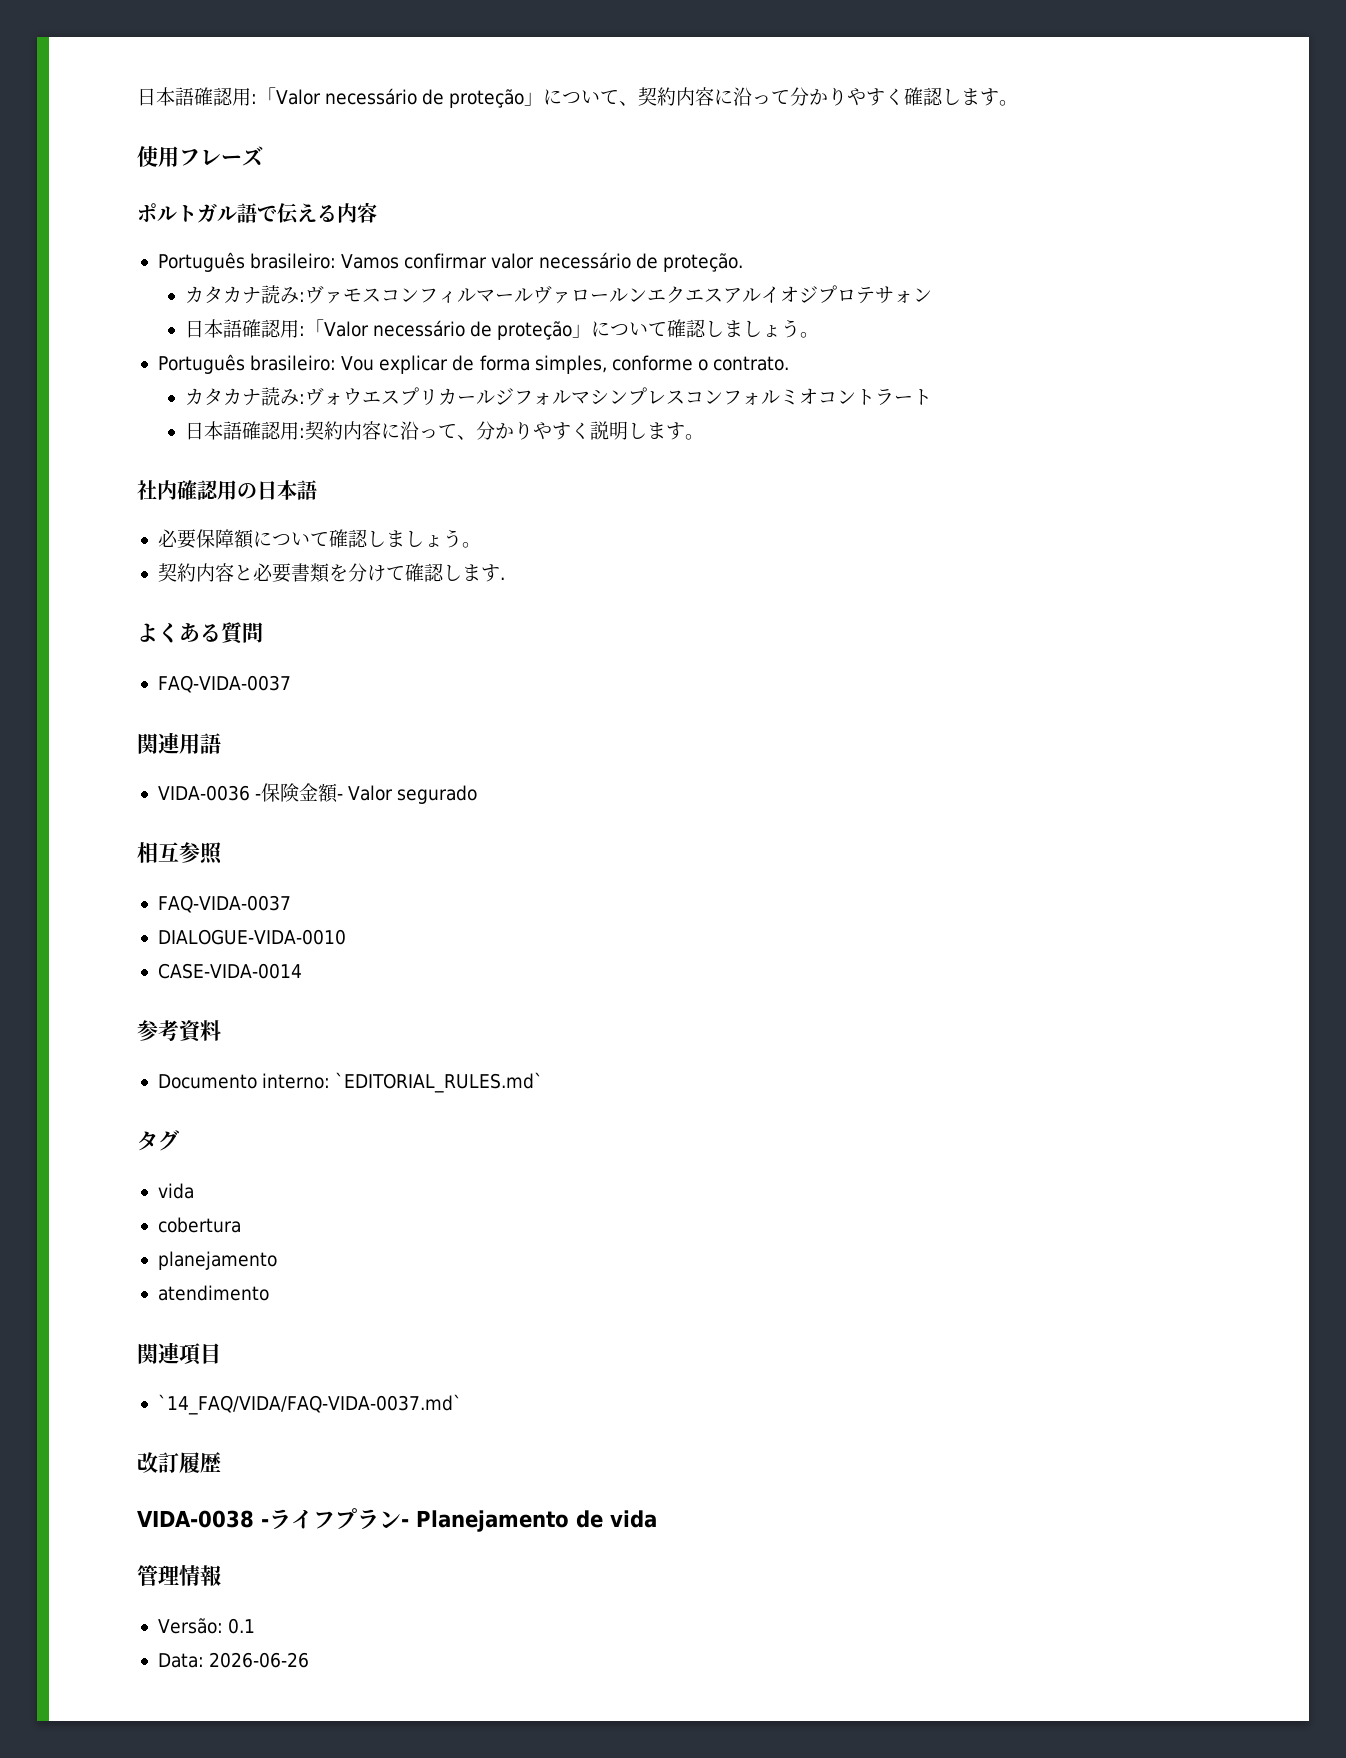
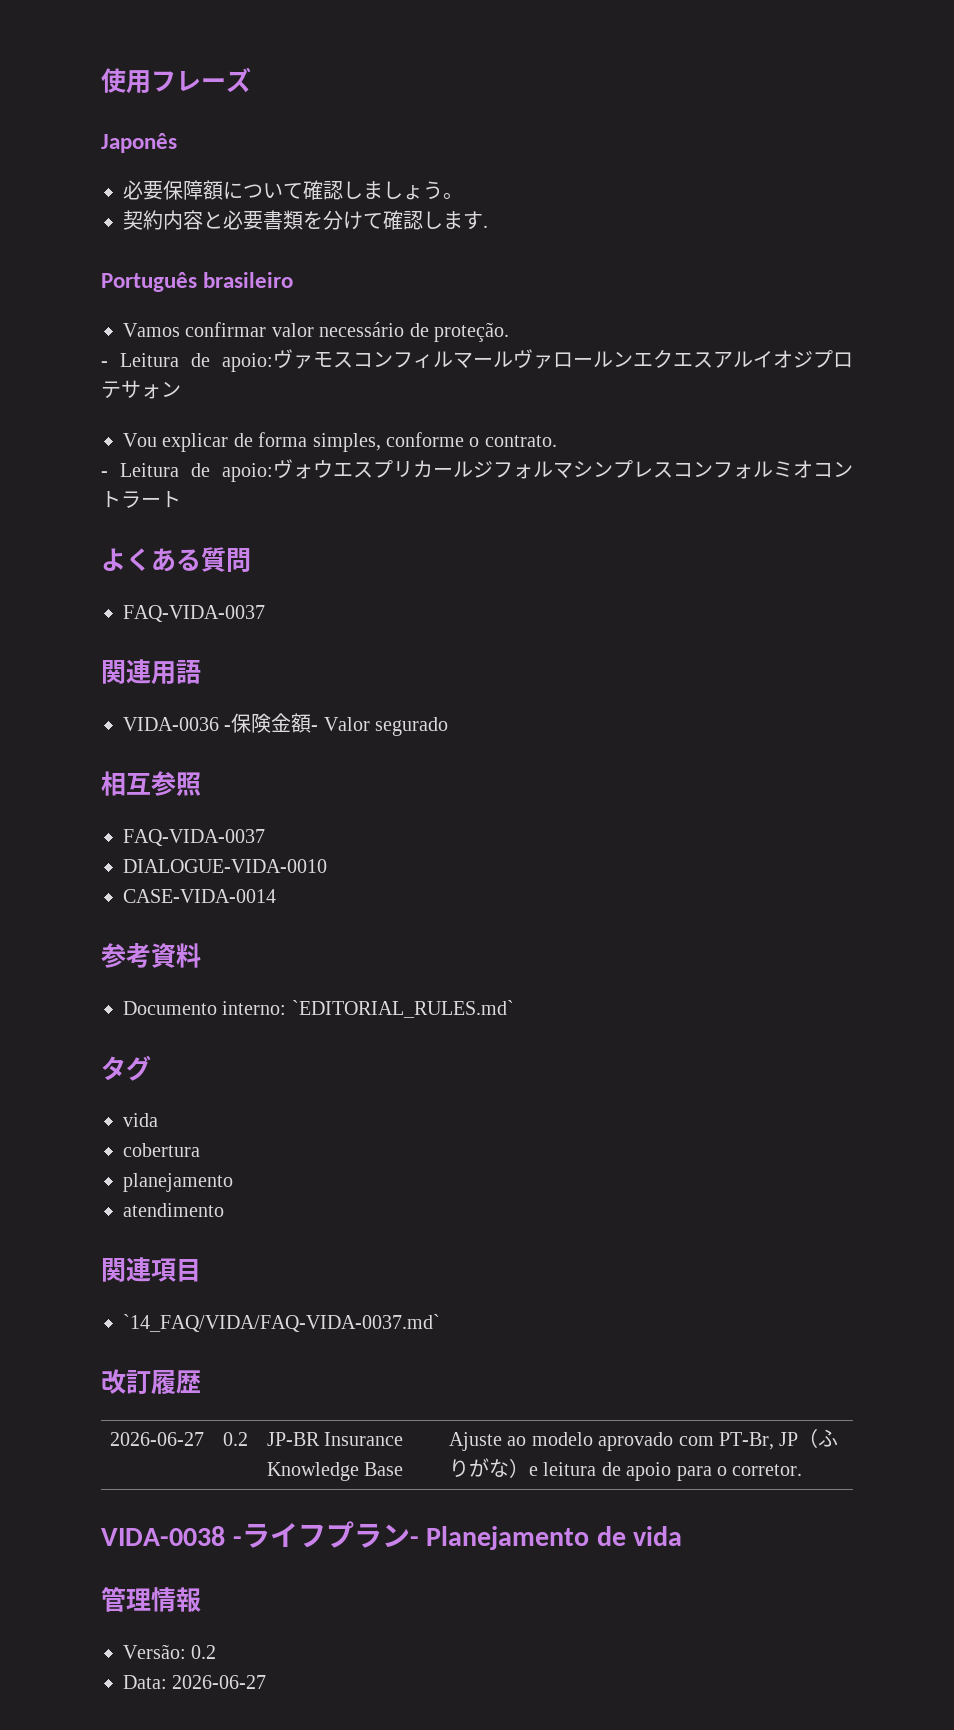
[137,87,1019,108] [137,146,263,167] [137,202,377,225] [157,252,743,272] [184,285,932,304] [184,319,820,340] [157,354,790,374] [184,387,932,406] [184,421,704,440] [137,480,317,500] 日本語確認用:「Valor necessário de proteção」について、契約内容に沿って分かりやすく確認します。 // 使用フレーズ // ポルトガル語で伝える内容 // Português brasileiro: Vamos confirmar valor necessário de proteção. // カタカナ読み:ヴァモスコンフィルマールヴァロールンエクエスアルイオジプロテサォン // 日本語確認用:「Valor necessário de proteção」について確認しましょう。 // Português brasileiro: Vou explicar de forma simples, conforme o contrato. // カタカナ読み:ヴォウエスプリカールジフォルマシンプレスコンフォルミオコントラート // 日本語確認用:契約内容に沿って、分かりやすく説明します。 // 社内確認用の日本語 -> [101,67,251,94] [101,133,177,153] 使用フレーズ // Japonês
(505, 578) none -> [101,272,294,292] [123,322,509,342] [101,349,853,372] [101,380,181,399] [123,432,557,452] [101,459,853,482] [101,491,181,508] // Português brasileiro // Vamos confirmar valor necessário de proteção. // - Leitura de apoio:ヴァモスコンフィルマールヴァロールンエクエスアルイオジプロテサォン // Vou explicar de forma simples, conforme o contrato. // - Leitura de apoio:ヴォウエスプリカールジフォルマシンプレスコンフォルミオコントラート
(221, 1462) none -> [110,1432,205,1446] [223,1432,249,1446] [267,1432,404,1446] [267,1462,404,1481] [449,1428,839,1451] [449,1458,803,1481] // 2026-06-27 | 0.2 | JP-BR Insurance Knowledge Base | Ajuste ao modelo aprovado com PT-Br, JP（ふりがな）e leitura de apoio para o corretor.
[228,1618,256,1634] 0.1 -> [191,1645,217,1659] 0.2
[209,1652,310,1668] 2026-06-26 -> [172,1675,267,1689] 2026-06-27

